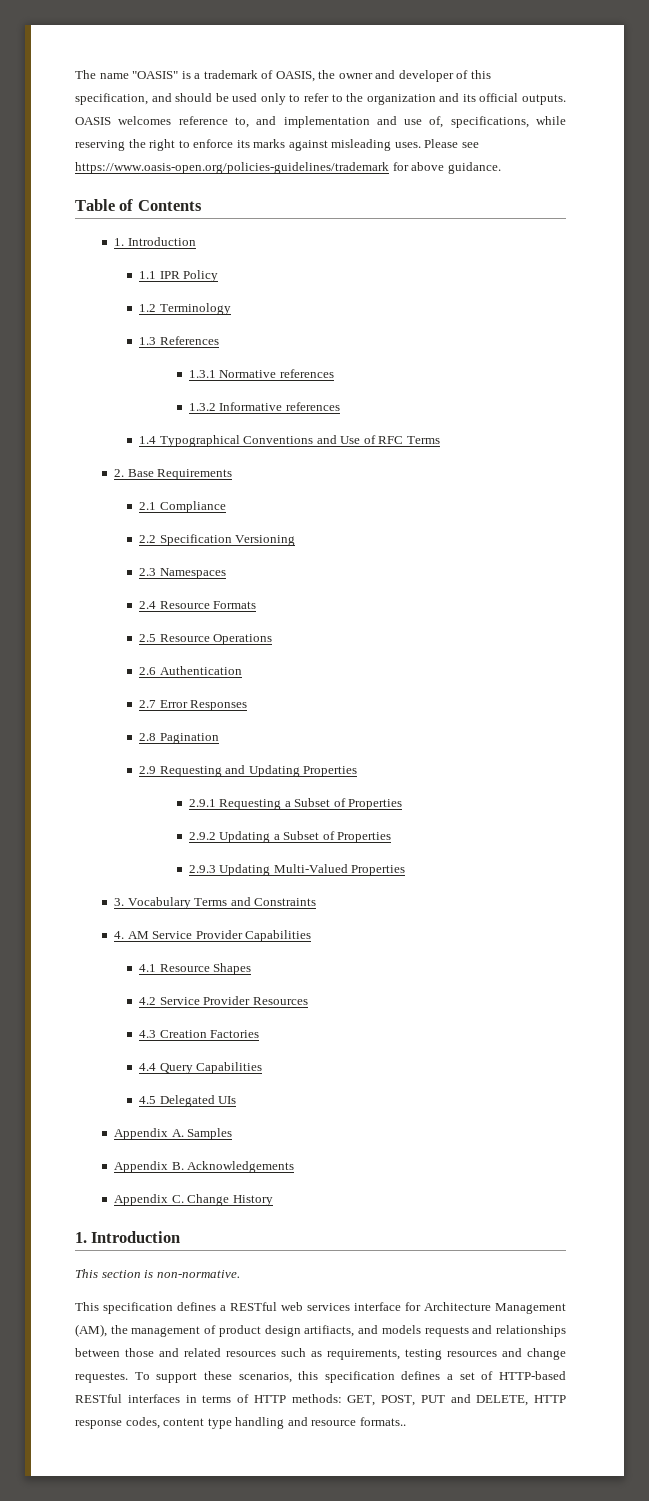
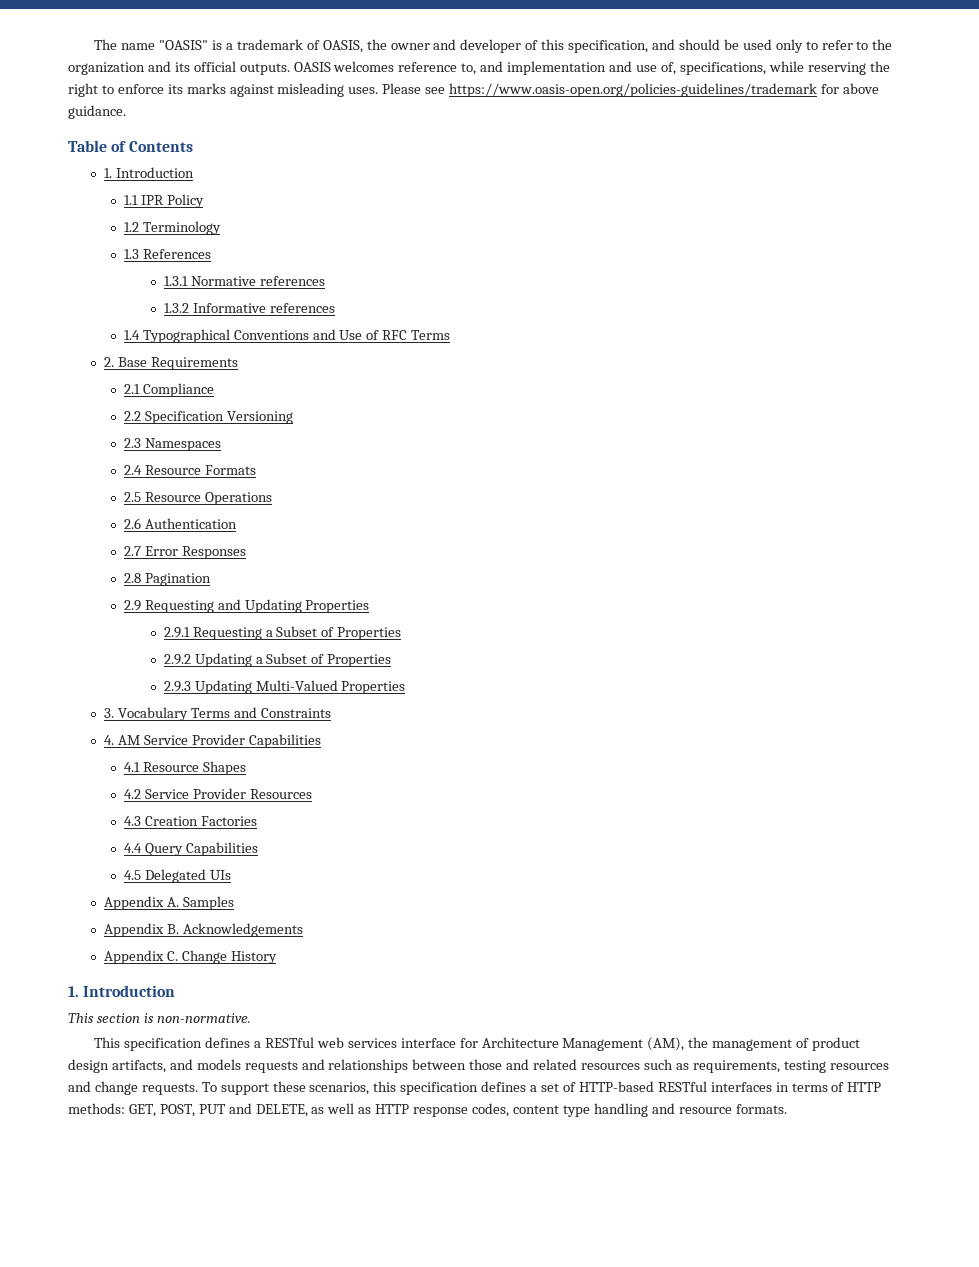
[304,1325,355,1337] artifiacts, -> [111,1060,166,1073] artifacts,
[75,1372,128,1383] requestes. -> [141,1083,198,1095] requests.
(529, 1400) none -> [311,1103,372,1114] as well as
[359,1417,406,1426] formats.. -> [735,1104,787,1114] formats.

